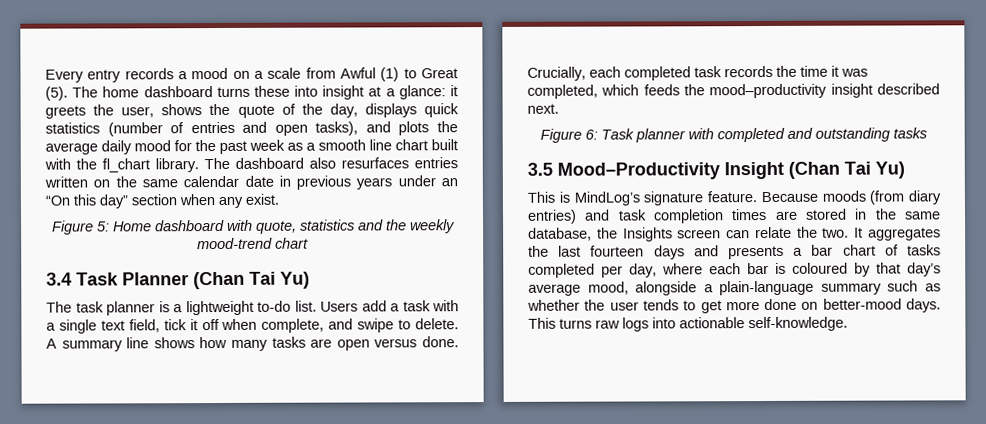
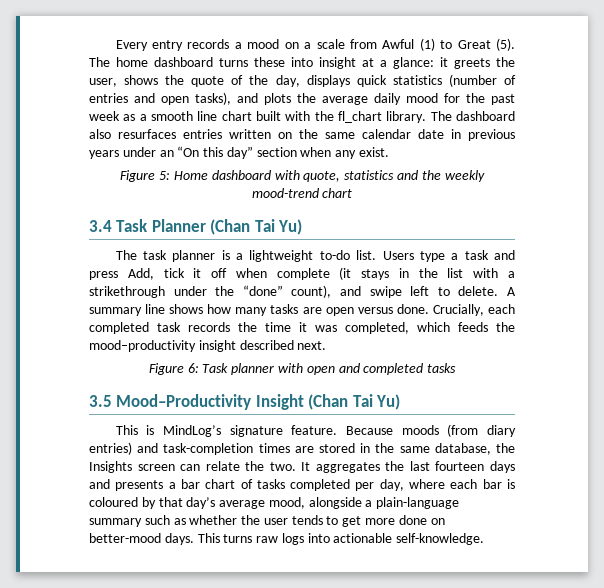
[361,300,387,312] add -> [419,251,445,262] type
[432,300,459,312] [46,318,325,334] with a single text field, tick it off when complete, -> [493,250,515,260] [89,267,515,280] [89,285,332,298] and press Add, tick it off when complete (it stays in the list with a strikethrough under the “done” count),
(395, 325) none -> [410,286,430,296] left
[717,127,890,143] completed and outstanding -> [306,363,424,375] open and completed
[617,209,724,224] task completion -> [163,443,254,455] task-completion

